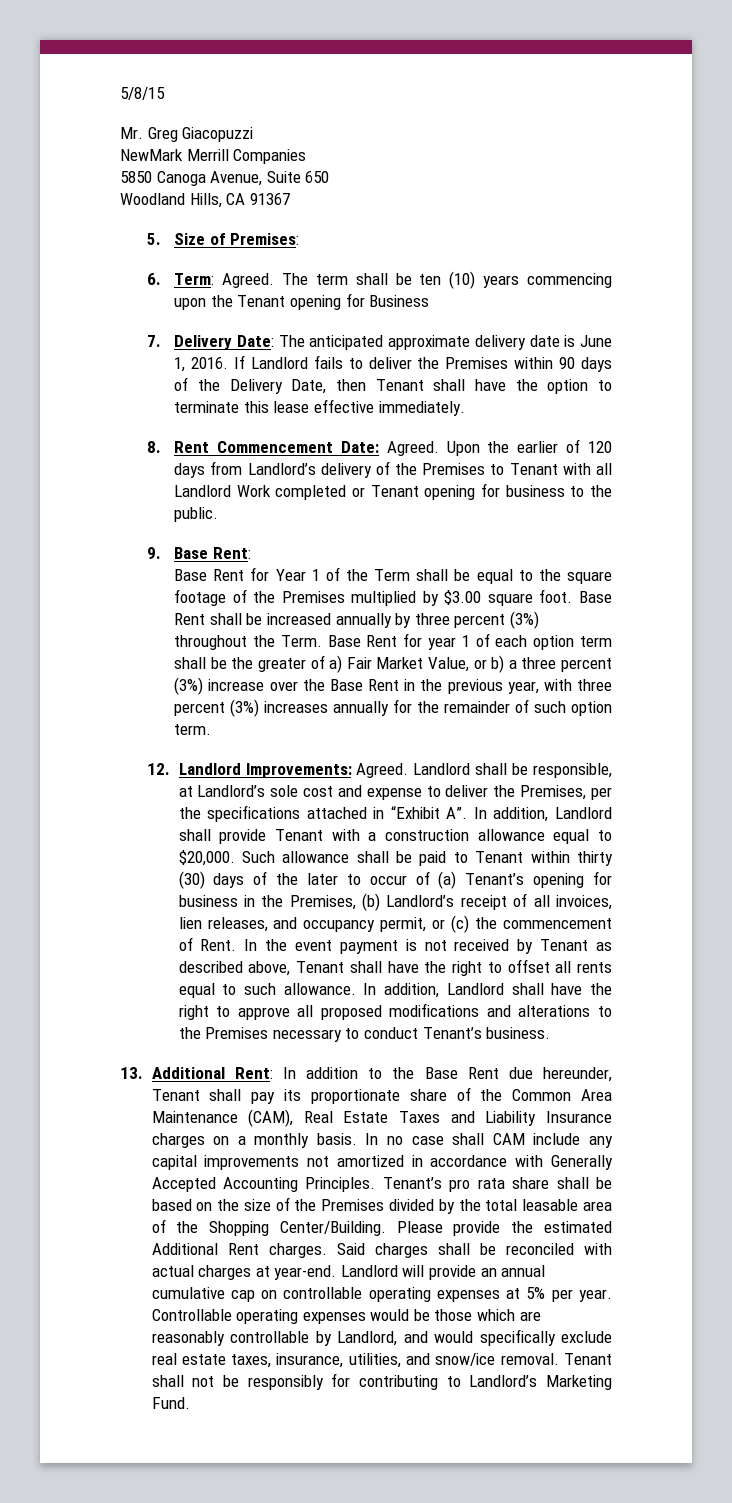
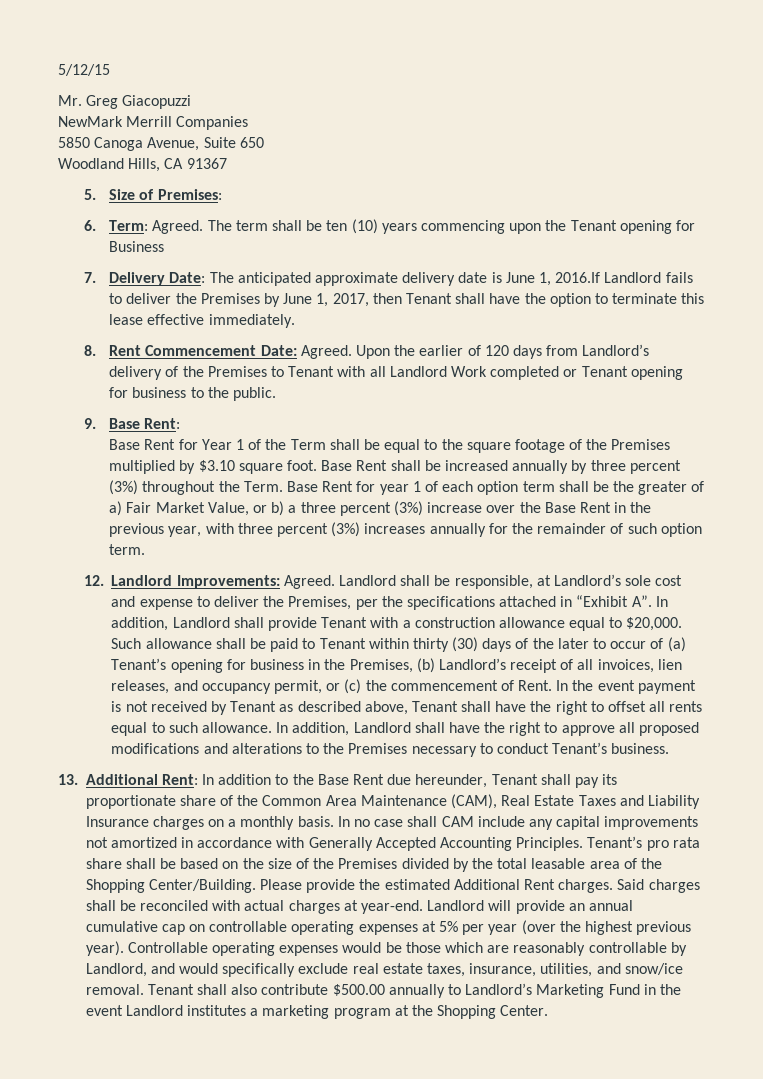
[120,87,165,100] 5/8/15 -> [58,64,110,76] 5/12/15
[191,355,245,369] 2016. If -> [555,272,601,283] 2016.If
[514,357,613,372] [174,377,327,394] within 90 days of the Delivery Date, -> [264,293,369,307] by June 1, 2017,
[444,590,482,605] $3.00 -> [198,460,235,472] $3.10
[579,1289,612,1302] year. -> [488,920,692,935] [85,941,124,956] year (over the highest previous year).
[192,1373,612,1390] [151,1397,190,1409] not be responsibly for contributing to Landlord’s Marketing Fund. -> [231,983,681,998] [85,1005,549,1019] also contribute $500.00 annually to Landlord’s Marketing Fund in the event Landlord institutes a marketing program at the Shopping Center.

